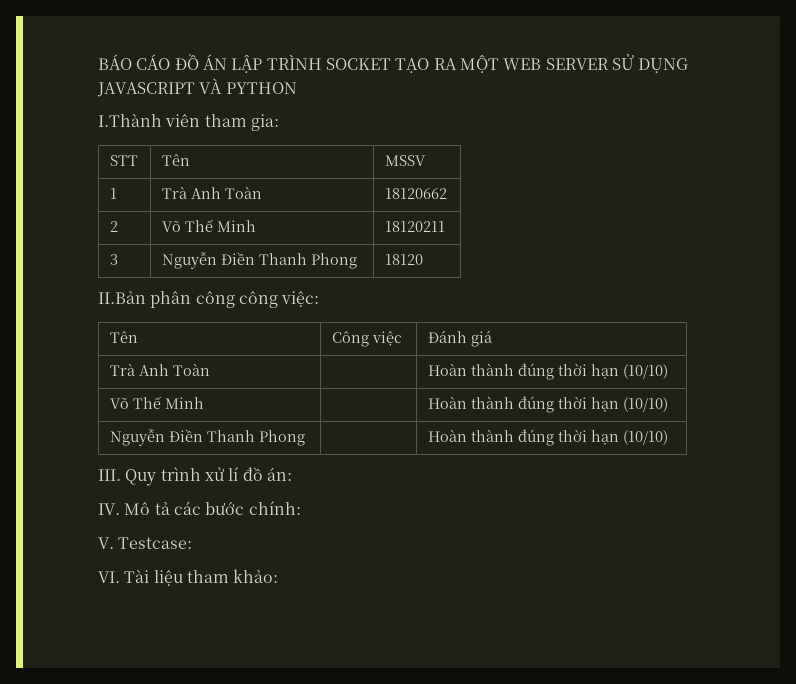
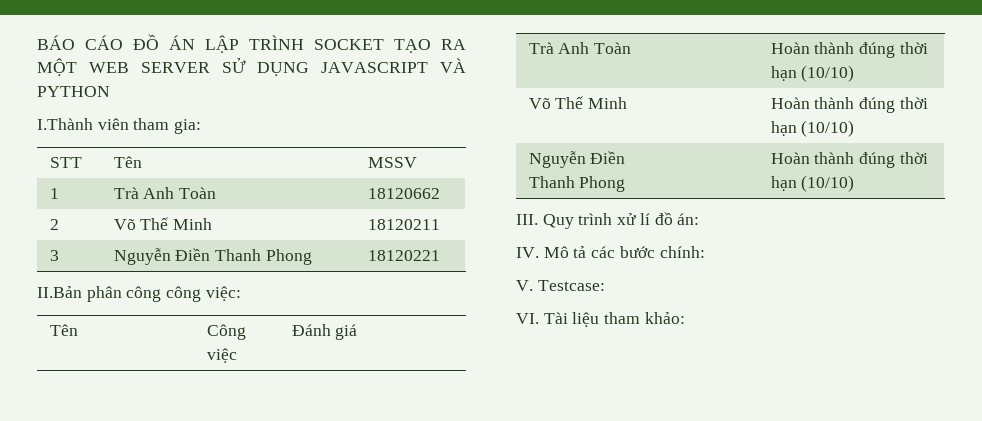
[384,254,423,265] 18120 -> [367,250,440,261] 18120221

